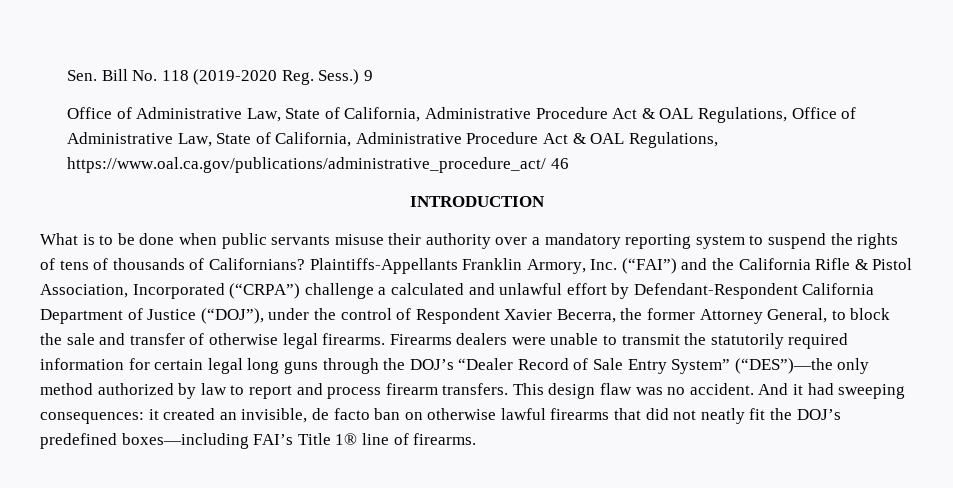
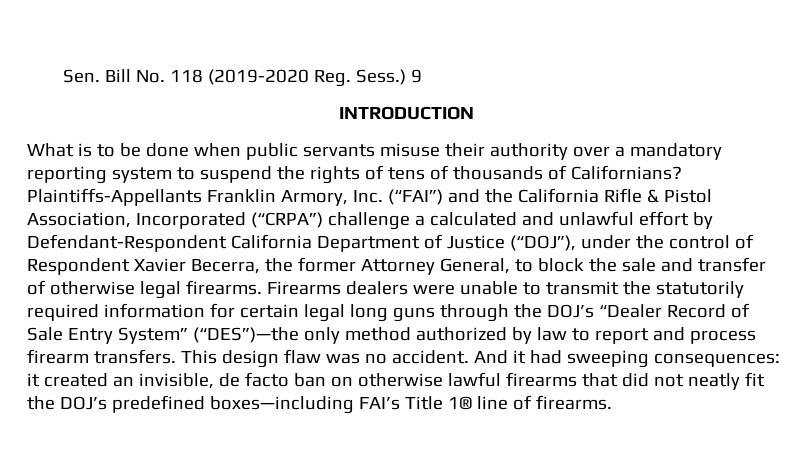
[66,107,857,123] [66,132,718,148] [66,157,569,173] // Office of Administrative Law, State of California, Administrative Procedure Act & OAL Regulations, Office of Administrative Law, State of California, Administrative Procedure Act & OAL Regulations, https://www.oal.ca.gov/publications/administrative_procedure_act/ 46 -> (422, 76) none

